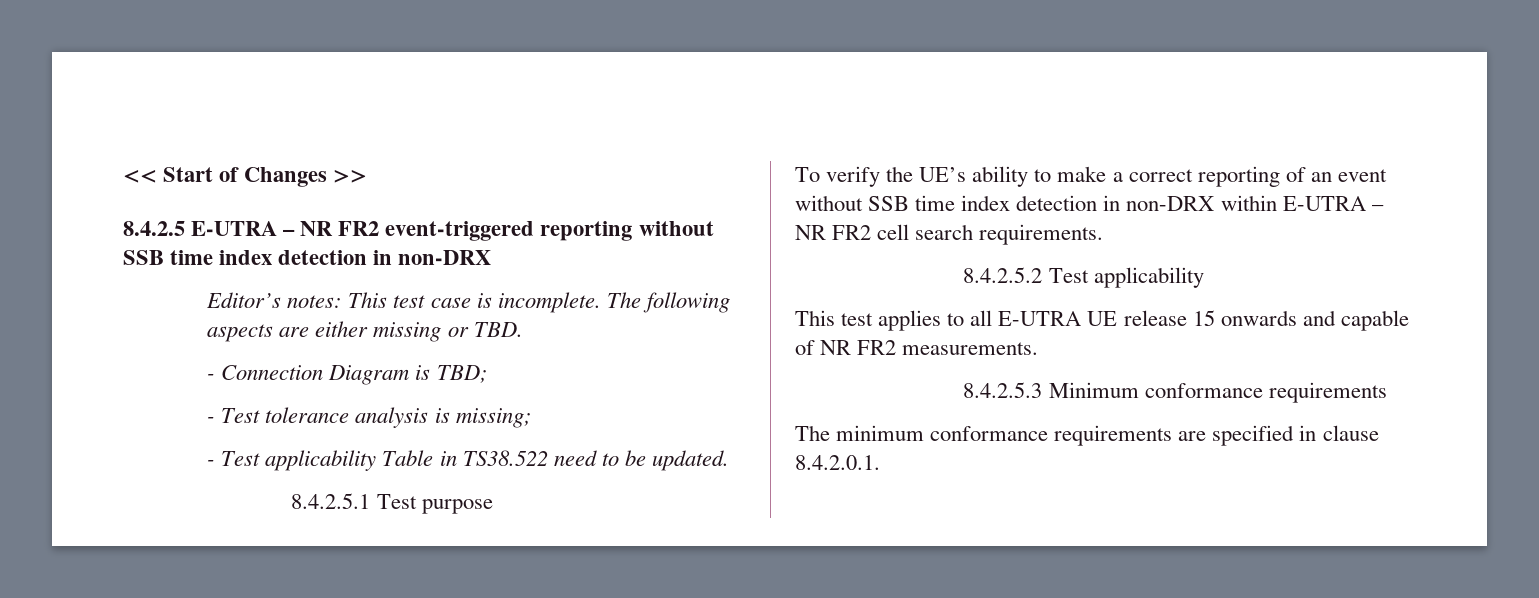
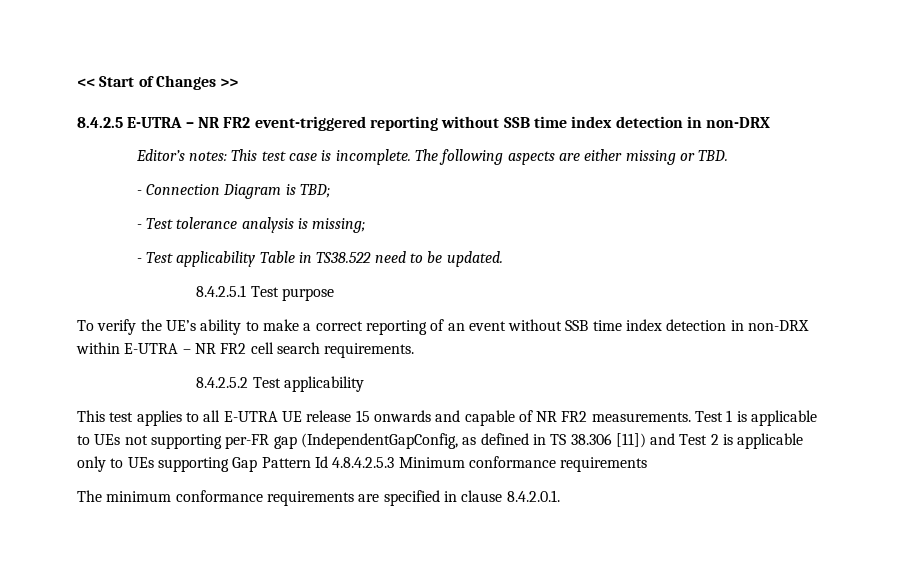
[963,382,1043,398] // 8.4.2.5.3 -> [695,410,818,426] [77,433,804,449] [77,456,395,472] Test 1 is applicable to UEs not supporting per-FR gap (IndependentGapConfig, as defined in TS 38.306 [11]) and Test 2 is applicable only to UEs supporting Gap Pattern Id 4.8.4.2.5.3

